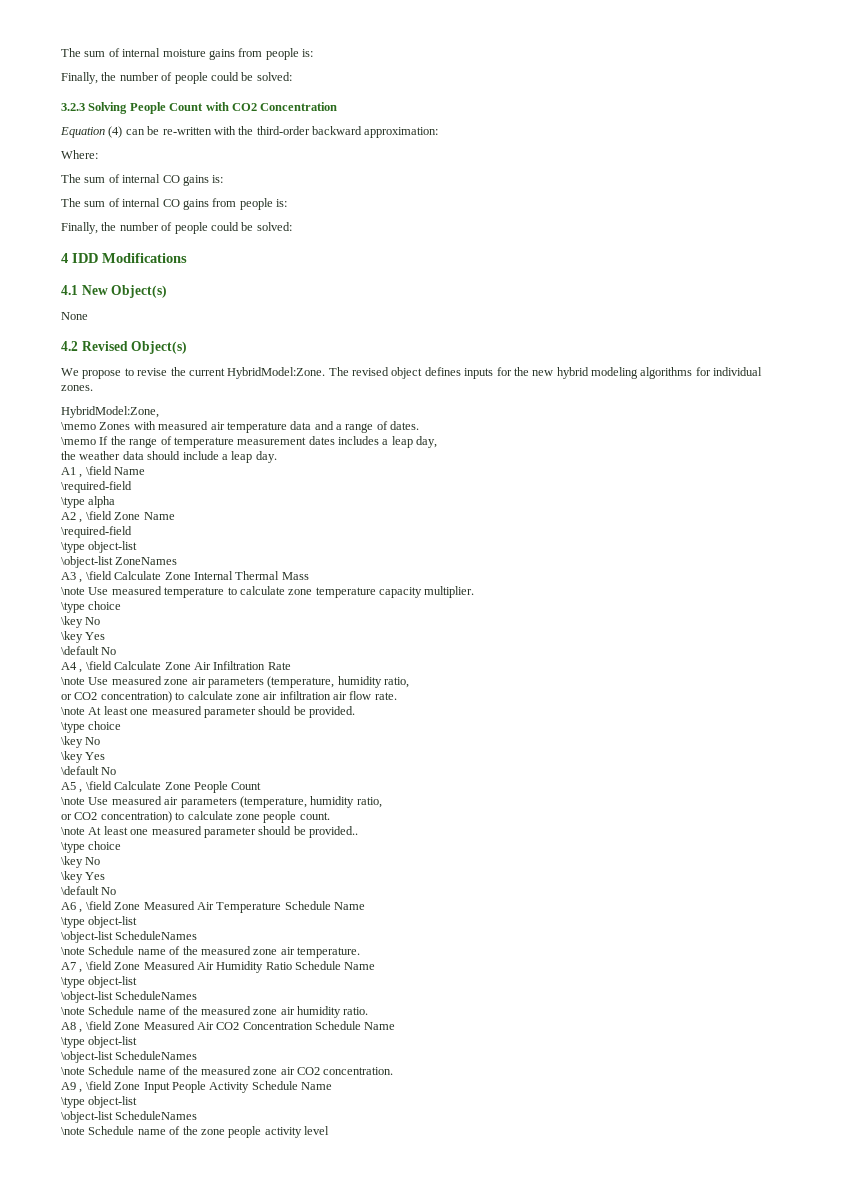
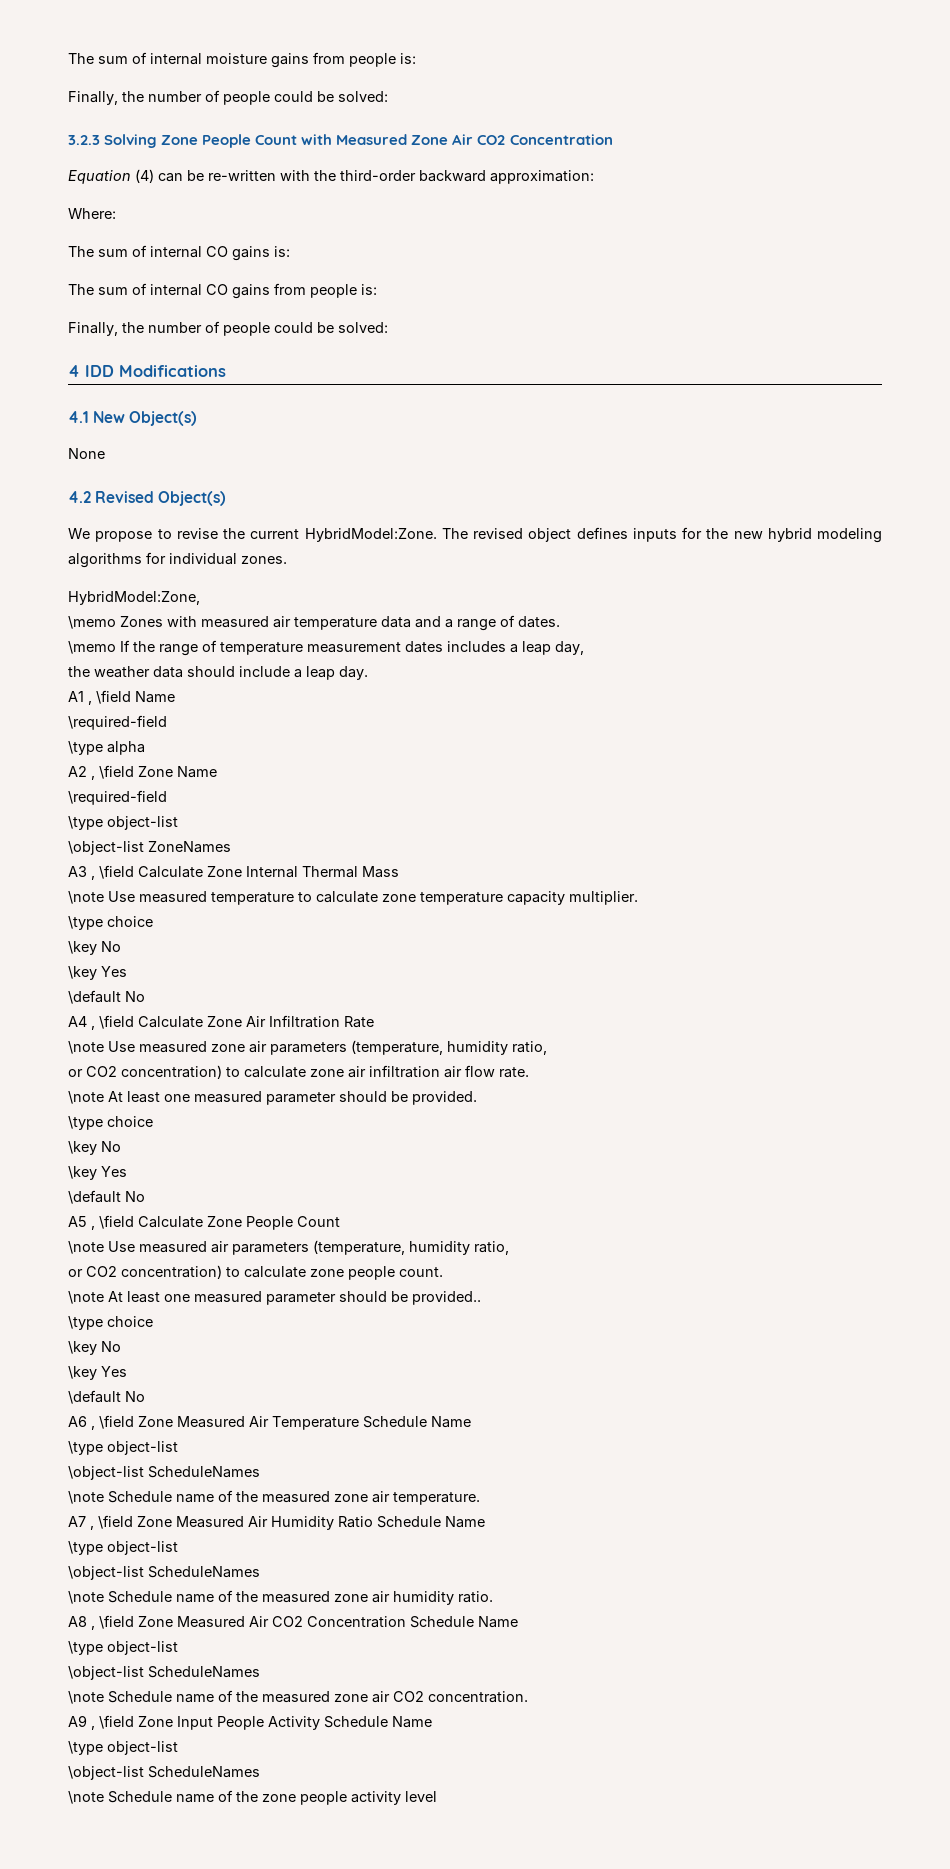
(128, 108) none -> [161,135,199,145] Zone
(229, 106) none -> [336,134,474,145] Measured Zone Air

